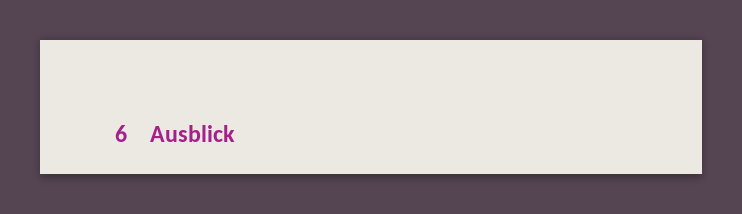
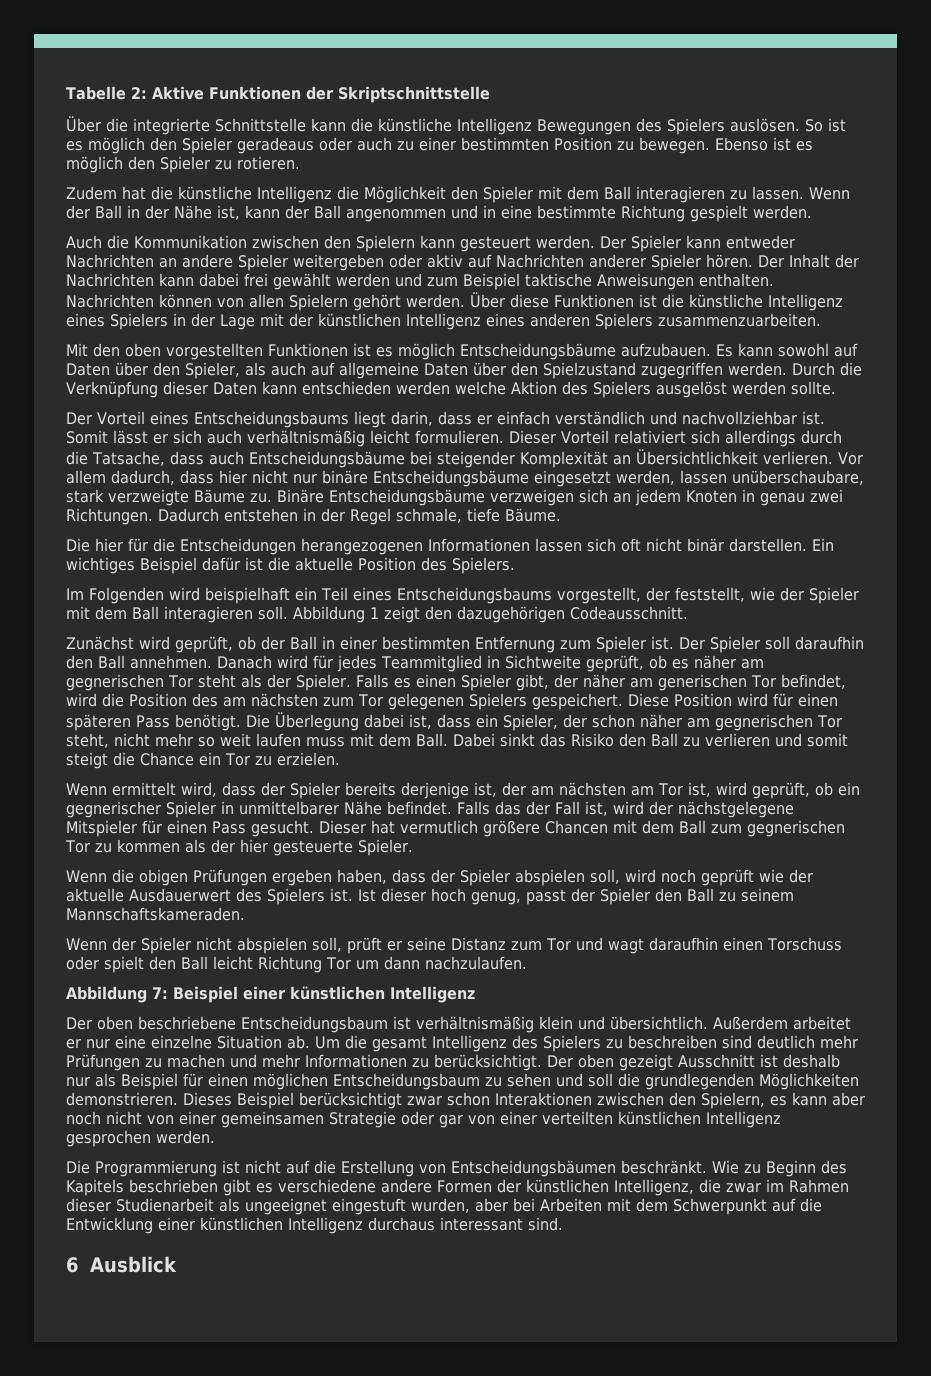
(115, 133) none -> [66,86,490,103] [66,116,846,135] [66,137,813,154] [66,156,300,173] [66,186,850,203] [66,205,812,222] [66,235,795,252] [66,254,859,271] [66,273,774,290] [66,292,843,311] [66,313,821,330] [66,343,858,360] [66,362,862,379] [66,381,836,398] [66,411,825,428] [66,430,842,447] [66,449,863,468] [66,470,864,487] [66,489,843,506] [66,508,561,525] [66,538,834,555] [66,557,515,574] [66,587,859,604] [66,606,688,623] [66,636,864,653] [66,655,764,672] [66,674,846,691] [66,693,838,710] [66,712,842,731] [66,733,848,748] [66,752,340,769] [66,782,860,799] [66,801,794,818] [66,820,845,837] [65,839,413,856] [66,869,813,886] [66,888,794,905] [66,907,245,921] [66,937,842,954] [66,956,527,973] [66,986,475,1003] [66,1016,851,1033] [66,1035,858,1052] [66,1054,840,1071] [66,1073,859,1090] [66,1092,865,1109] [66,1111,781,1128] [66,1130,215,1147] [66,1160,847,1177] [66,1179,849,1196] [66,1198,822,1215] [66,1217,563,1234] Tabelle 2: Aktive Funktionen der Skriptschnittstelle // Über die integrierte Schnittstelle kann die künstliche Intelligenz Bewegungen des Spielers auslösen. So ist es möglich den Spieler geradeaus oder auch zu einer bestimmten Position zu bewegen. Ebenso ist es möglich den Spieler zu rotieren. // Zudem hat die künstliche Intelligenz die Möglichkeit den Spieler mit dem Ball interagieren zu lassen. Wenn der Ball in der Nähe ist, kann der Ball angenommen und in eine bestimmte Richtung gespielt werden. // Auch die Kommunikation zwischen den Spielern kann gesteuert werden. Der Spieler kann entweder Nachrichten an andere Spieler weitergeben oder aktiv auf Nachrichten anderer Spieler hören. Der Inhalt der Nachrichten kann dabei frei gewählt werden und zum Beispiel taktische Anweisungen enthalten. Nachrichten können von allen Spielern gehört werden. Über diese Funktionen ist die künstliche Intelligenz eines Spielers in der Lage mit der künstlichen Intelligenz eines anderen Spielers zusammenzuarbeiten. // Mit den oben vorgestellten Funktionen ist es möglich Entscheidungsbäume aufzubauen. Es kann sowohl auf Daten über den Spieler, als auch auf allgemeine Daten über den Spielzustand zugegriffen werden. Durch die Verknüpfung dieser Daten kann entschieden werden welche Aktion des Spielers ausgelöst werden sollte. // Der Vorteil eines Entscheidungsbaums liegt darin, dass er einfach verständlich und nachvollziehbar ist. Somit lässt er sich auch verhältnismäßig leicht formulieren. Dieser Vorteil relativiert sich allerdings durch die Tatsache, dass auch Entscheidungsbäume bei steigender Komplexität an Übersichtlichkeit verlieren. Vor allem dadurch, dass hier nicht nur binäre Entscheidungsbäume eingesetzt werden, lassen unüberschaubare, stark verzweigte Bäume zu. Binäre Entscheidungsbäume verzweigen sich an jedem Knoten in genau zwei Richtungen. Dadurch entstehen in der Regel schmale, tiefe Bäume. // Die hier für die Entscheidungen herangezogenen Informationen lassen sich oft nicht binär darstellen. Ein wichtiges Beispiel dafür ist die aktuelle Position des Spielers. // Im Folgenden wird beispielhaft ein Teil eines Entscheidungsbaums vorgestellt, der feststellt, wie der Spieler mit dem Ball interagieren soll. Abbildung 1 zeigt den dazugehörigen Codeausschnitt. // Zunächst wird geprüft, ob der Ball in einer bestimmten Entfernung zum Spieler ist. Der Spieler soll daraufhin den Ball annehmen. Danach wird für jedes Teammitglied in Sichtweite geprüft, ob es näher am gegnerischen Tor steht als der Spieler. Falls es einen Spieler gibt, der näher am generischen Tor befindet, wird die Position des am nächsten zum Tor gelegenen Spielers gespeichert. Diese Position wird für einen späteren Pass benötigt. Die Überlegung dabei ist, dass ein Spieler, der schon näher am gegnerischen Tor steht, nicht mehr so weit laufen muss mit dem Ball. Dabei sinkt das Risiko den Ball zu verlieren und somit steigt die Chance ein Tor zu erzielen. // Wenn ermittelt wird, dass der Spieler bereits derjenige ist, der am nächsten am Tor ist, wird geprüft, ob ein gegnerischer Spieler in unmittelbarer Nähe befindet. Falls das der Fall ist, wird der nächstgelegene Mitspieler für einen Pass gesucht. Dieser hat vermutlich größere Chancen mit dem Ball zum gegnerischen Tor zu kommen als der hier gesteuerte Spieler. // Wenn die obigen Prüfungen ergeben haben, dass der Spieler abspielen soll, wird noch geprüft wie der aktuelle Ausdauerwert des Spielers ist. Ist dieser hoch genug, passt der Spieler den Ball zu seinem Mannschaftskameraden. // Wenn der Spieler nicht abspielen soll, prüft er seine Distanz zum Tor und wagt daraufhin einen Torschuss oder spielt den Ball leicht Richtung Tor um dann nachzulaufen. // Abbildung 7: Beispiel einer künstlichen Intelligenz // Der oben beschriebene Entscheidungsbaum ist verhältnismäßig klein und übersichtlich. Außerdem arbeitet er nur eine einzelne Situation ab. Um die gesamt Intelligenz des Spielers zu beschreiben sind deutlich mehr Prüfungen zu machen und mehr Informationen zu berücksichtigt. Der oben gezeigt Ausschnitt ist deshalb nur als Beispiel für einen möglichen Entscheidungsbaum zu sehen und soll die grundlegenden Möglichkeiten demonstrieren. Dieses Beispiel berücksichtigt zwar schon Interaktionen zwischen den Spielern, es kann aber noch nicht von einer gemeinsamen Strategie oder gar von einer verteilten künstlichen Intelligenz gesprochen werden. // Die Programmierung ist nicht auf die Erstellung von Entscheidungsbäumen beschränkt. Wie zu Beginn des Kapitels beschrieben gibt es verschiedene andere Formen der künstlichen Intelligenz, die zwar im Rahmen dieser Studienarbeit als ungeeignet eingestuft wurden, aber bei Arbeiten mit dem Schwerpunkt auf die Entwicklung einer künstlichen Intelligenz durchaus interessant sind. //

